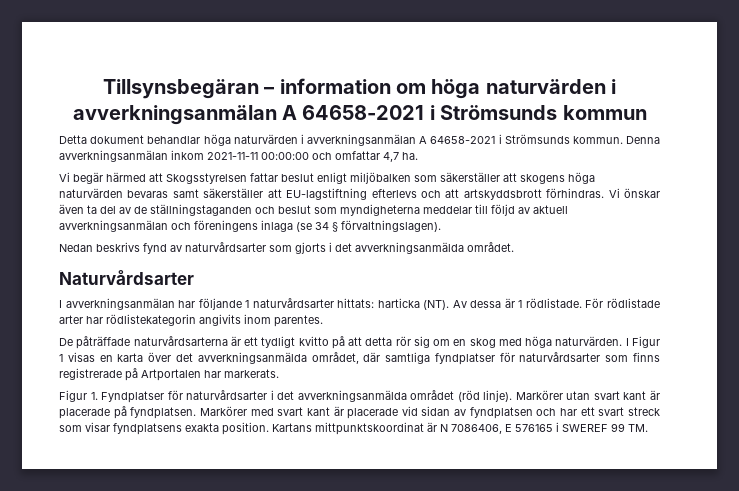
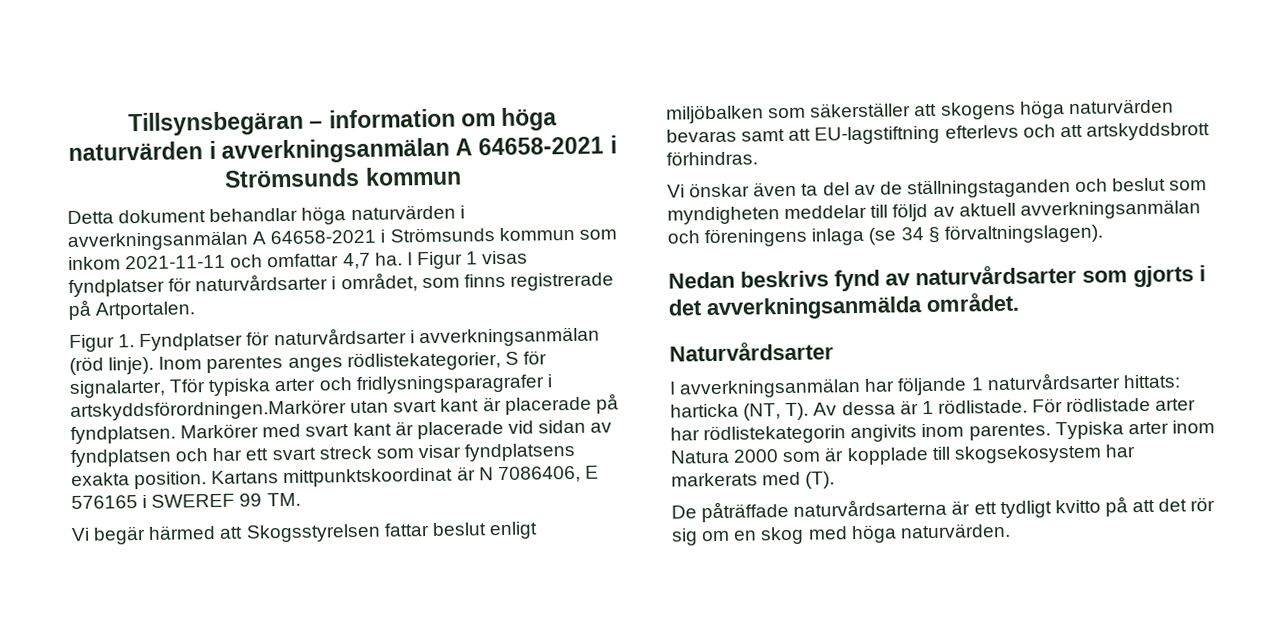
[572,136,660,144] [59,150,168,162] kommun. Denna avverkningsanmälan -> [498,226,617,242] kommun som
[261,152,309,160] 00:00:00 -> (227, 262) none
[59,172,595,184] [59,188,660,200] [59,204,568,216] [59,220,441,232] [59,242,514,254] [59,270,194,285] [59,298,661,310] [59,314,323,327] [59,336,660,349] [59,352,431,364] // Vi begär härmed att Skogsstyrelsen fattar beslut enligt miljöbalken som säkerställer att skogens höga naturvärden bevaras samt säkerställer att EU-lagstiftning efterlevs och att artskyddsbrott förhindras. Vi önskar även ta del av de ställningstaganden och beslut som myndigheterna meddelar till följd av aktuell avverkningsanmälan och föreningens inlaga (se 34 § förvaltningslagen). // Nedan beskrivs fynd av naturvårdsarter som gjorts i det avverkningsanmälda området. // Naturvårdsarter // I avverkningsanmälan har följande 1 naturvårdsarter hittats: harticka (NT). Av dessa är 1 rödlistade. För rödlistade arter har rödlistekategorin angivits inom parentes. // De påträffade naturvårdsarterna är ett tydligt kvitto på att detta rör sig om en skog med höga naturvärden. I Figur 1 visas en karta över det avverkningsanmälda området, där samtliga -> [406,250,529,270] I Figur 1 visas
(601, 357) none -> [331,272,418,293] i området,
[141,369,279,381] Artportalen har markerats. -> [95,301,196,320] Artportalen.
[277,390,563,402] det avverkningsanmälda området (röd linje). Markörer -> [418,326,600,348] [69,350,547,376] [69,374,552,399] [70,399,347,422] avverkningsanmälan (röd linje). Inom parentes anges rödlistekategorier, S för signalarter, Tför typiska arter och fridlysningsparagrafer i artskyddsförordningen.Markörer
(648, 428) none -> [71,521,538,545] [666,98,1174,124] [666,122,1210,145] [666,150,758,166] [667,177,1208,199] [667,199,1201,225] [667,223,1103,248] [668,264,1206,292] [668,292,1019,321] [669,341,834,362] [669,372,1181,399] [670,396,1197,421] [670,420,1215,445] [670,444,1135,466] [671,471,836,489] [671,496,1216,523] [671,522,1011,546] // Vi begär härmed att Skogsstyrelsen fattar beslut enligt miljöbalken som säkerställer att skogens höga naturvärden bevaras samt att EU-lagstiftning efterlevs och att artskyddsbrott förhindras. // Vi önskar även ta del av de ställningstaganden och beslut som myndigheten meddelar till följd av aktuell avverkningsanmälan och föreningens inlaga (se 34 § förvaltningslagen). // Nedan beskrivs fynd av naturvårdsarter som gjorts i det avverkningsanmälda området. // Naturvårdsarter // I avverkningsanmälan har följande 1 naturvårdsarter hittats: harticka (NT, T). Av dessa är 1 rödlistade. För rödlistade arter har rödlistekategorin angivits inom parentes. Typiska arter inom Natura 2000 som är kopplade till skogsekosystem har markerats med (T). // De påträffade naturvårdsarterna är ett tydligt kvitto på att det rör sig om en skog med höga naturvärden.

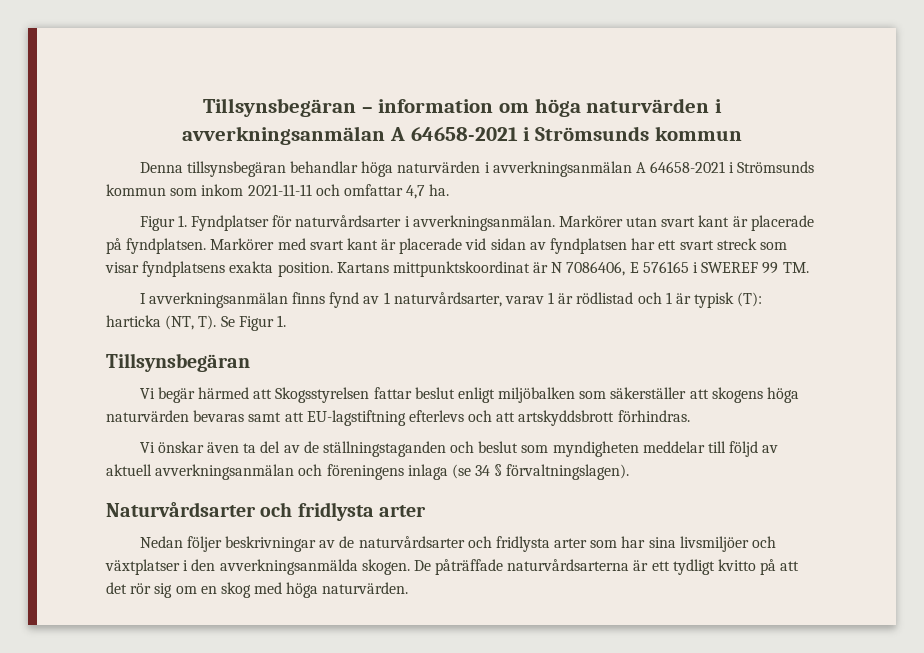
[67,209,207,225] Detta dokument -> [139,161,286,177] Denna tillsynsbegäran
[406,250,529,270] [68,272,614,298] [68,299,196,321] I Figur 1 visas fyndplatser för naturvårdsarter i området, som finns registrerade på Artportalen. -> (450, 190) none
[418,326,600,348] [69,350,547,376] [69,374,552,399] [70,399,347,422] avverkningsanmälan (röd linje). Inom parentes anges rödlistekategorier, S för signalarter, Tför typiska arter och fridlysningsparagrafer i artskyddsförordningen.Markörer -> [412,215,623,231] avverkningsanmälan. Markörer
[175,448,209,462] och -> (628, 246) none
(301, 499) none -> [139,292,763,308] [106,315,286,331] [106,353,250,372] // I avverkningsanmälan finns fynd av 1 naturvårdsarter, varav 1 är rödlistad och 1 är typisk (T): harticka (NT, T). Se Figur 1. // Tillsynsbegäran
[668,264,1206,292] [668,292,1019,321] [669,341,834,362] [669,372,1181,399] [670,396,1197,421] [670,420,1215,445] [670,444,1135,466] [671,471,836,489] Nedan beskrivs fynd av naturvårdsarter som gjorts i det avverkningsanmälda området. // Naturvårdsarter // I avverkningsanmälan har följande 1 naturvårdsarter hittats: harticka (NT, T). Av dessa är 1 rödlistade. För rödlistade arter har rödlistekategorin angivits inom parentes. Typiska arter inom Natura 2000 som är kopplade till skogsekosystem har markerats med (T). // -> [106,502,426,521] [139,536,777,552] [105,559,410,575] Naturvårdsarter och fridlysta arter // Nedan följer beskrivningar av de naturvårdsarter och fridlysta arter som har sina livsmiljöer och växtplatser i den avverkningsanmälda skogen.

